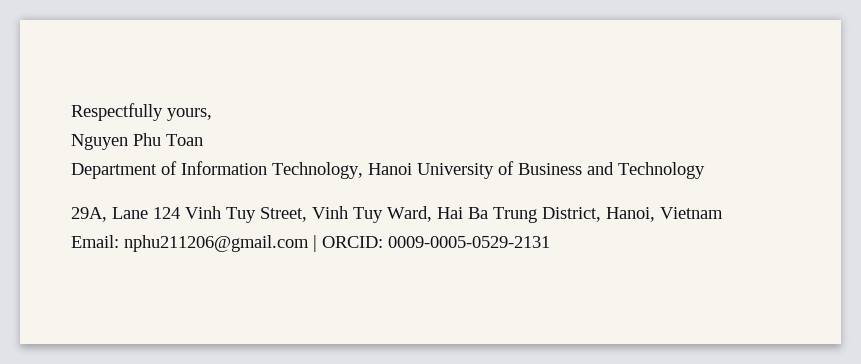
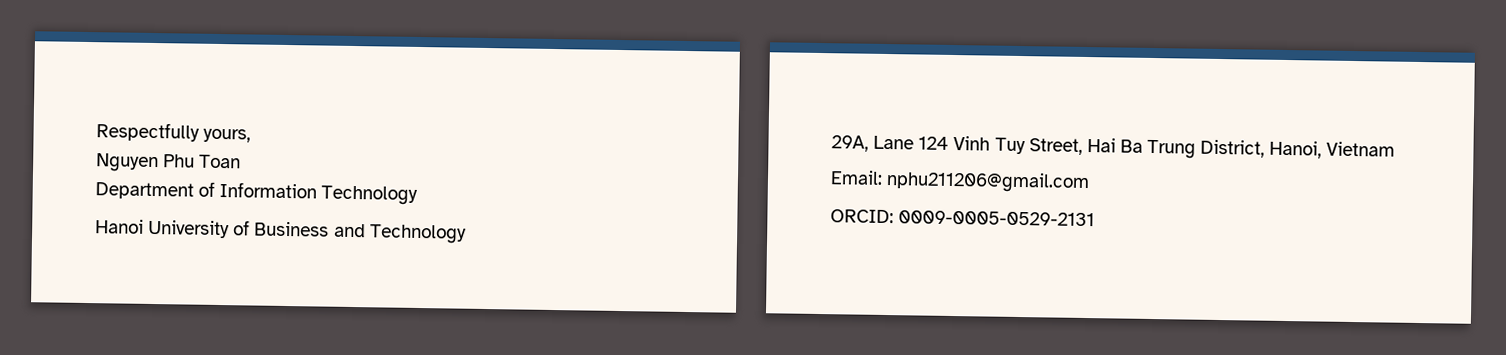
[272,162,363,179] Technology, -> [321,185,419,205] Technology //
[312,206,432,223] Vinh Tuy Ward, -> (1083, 146) none
[313,235,317,252] | -> (1091, 182) //

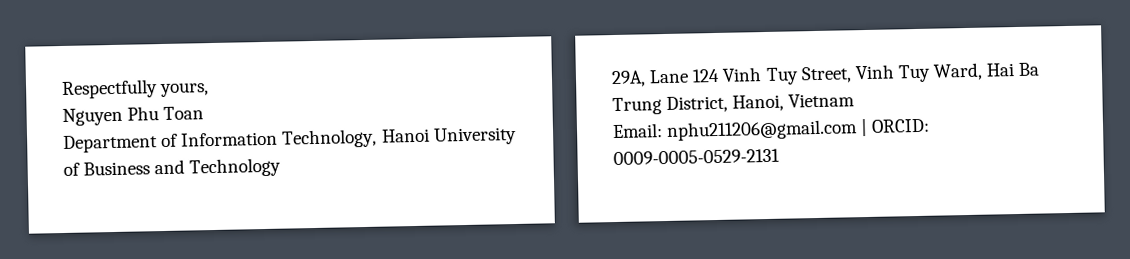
[321,185,419,205] Technology // -> [281,128,378,149] Technology,
(1083, 146) none -> [854,62,984,83] Vinh Tuy Ward,
(1091, 182) // -> [860,118,869,137] |

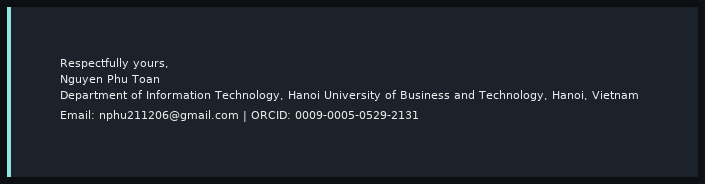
[189,157,282,178] [611,62,1041,88] [612,95,729,116] Technology // 29A, Lane 124 Vinh Tuy Street, Vinh Tuy Ward, Hai Ba Trung District, -> [477,90,548,101] Technology,

